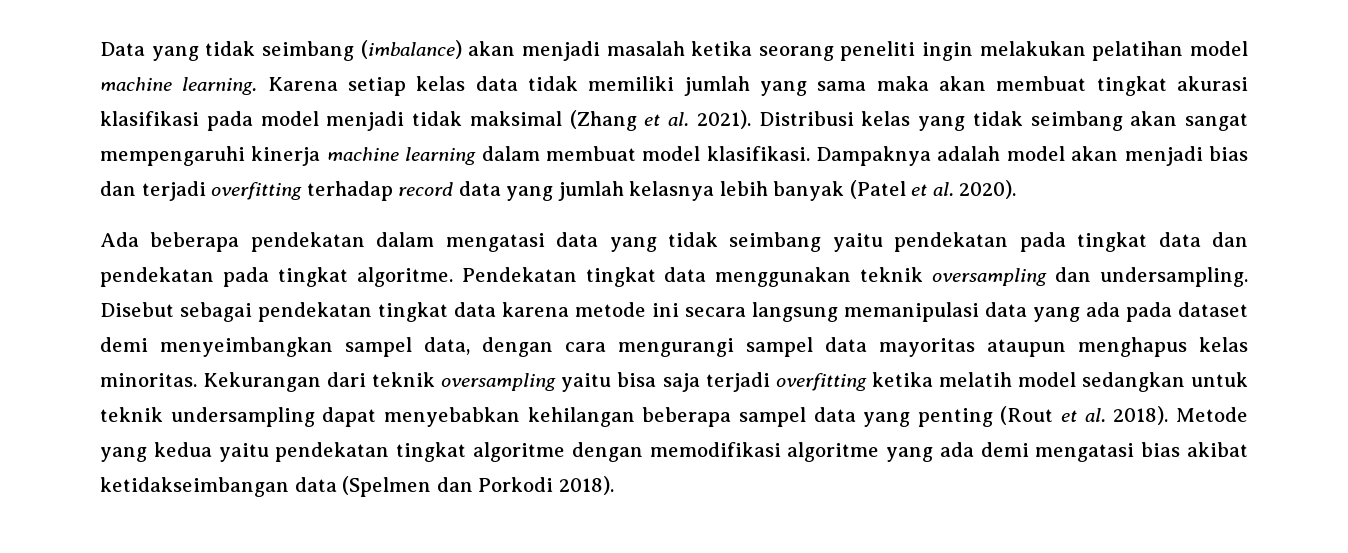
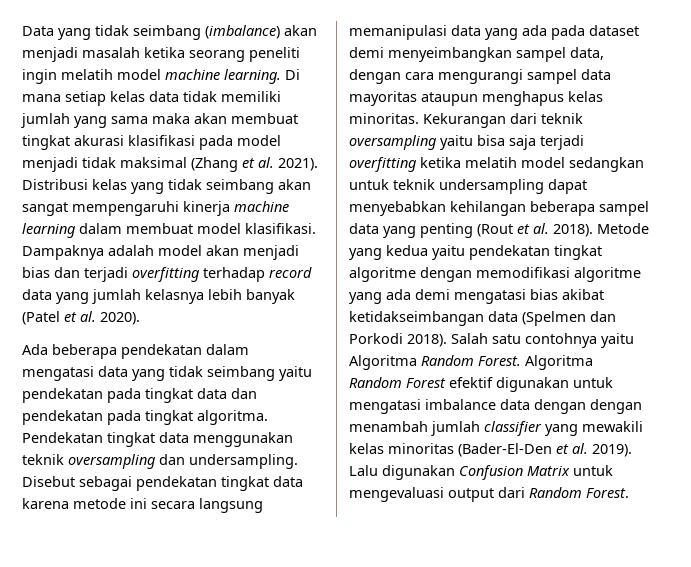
[979,41,1184,61] melakukan pelatihan -> [61,69,113,80] melatih
[267,77,338,91] Karena -> [285,69,300,80] [22,94,61,102] Di mana
[356,267,453,287] algoritme. -> [197,410,268,425] algoritma.
(614, 485) none -> [451,333,634,348] [349,355,593,370] [349,377,613,392] [349,399,642,414] [349,421,643,436] [349,443,632,457] [349,465,613,480] [349,487,629,502] Salah satu contohnya yaitu Algoritma Random Forest. Algoritma Random Forest efektif digunakan untuk mengatasi imbalance data dengan dengan menambah jumlah classifier yang mewakili kelas minoritas (Bader-El-Den et al. 2019). Lalu digunakan Confusion Matrix untuk mengevaluasi output dari Random Forest.

